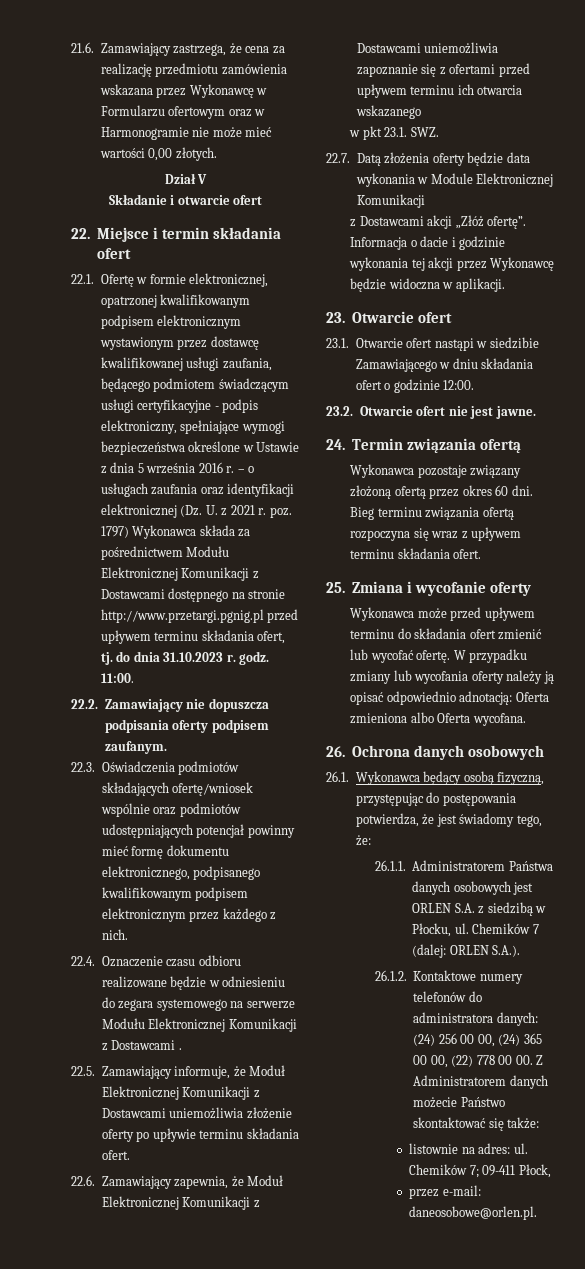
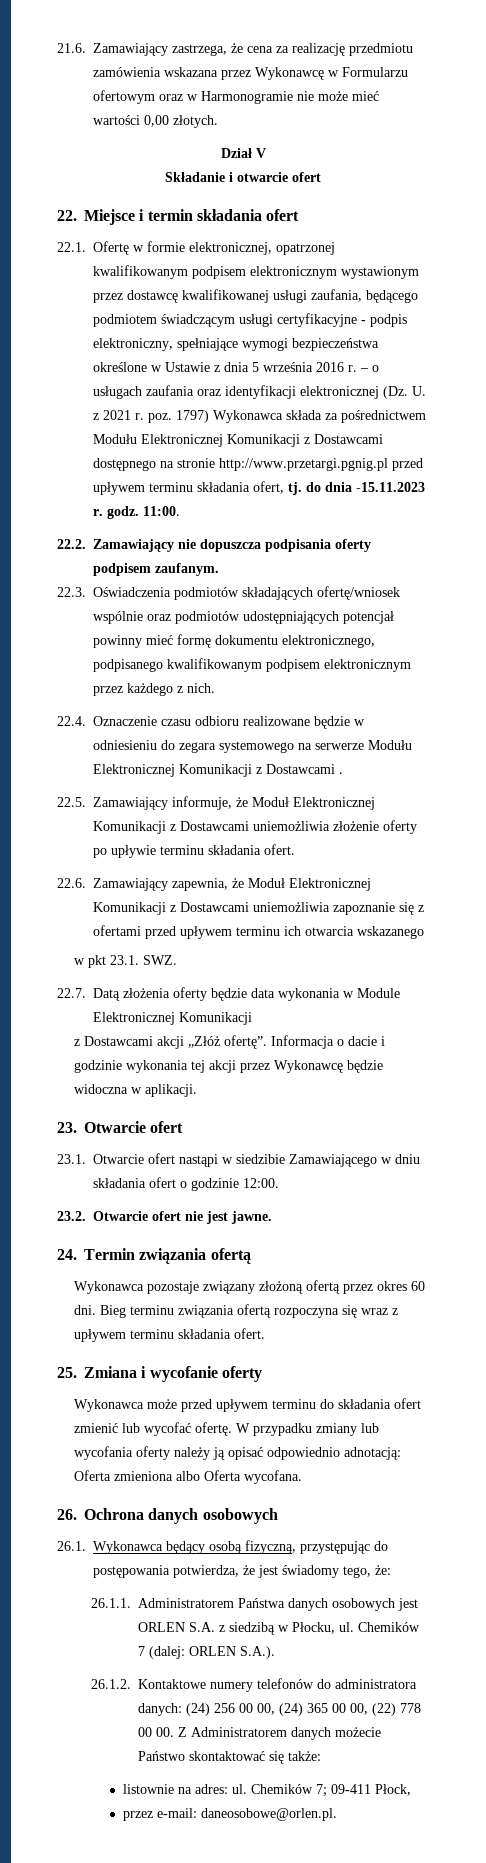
[163,652,224,662] 31.10.2023 -> [356,482,425,492] -15.11.2023

